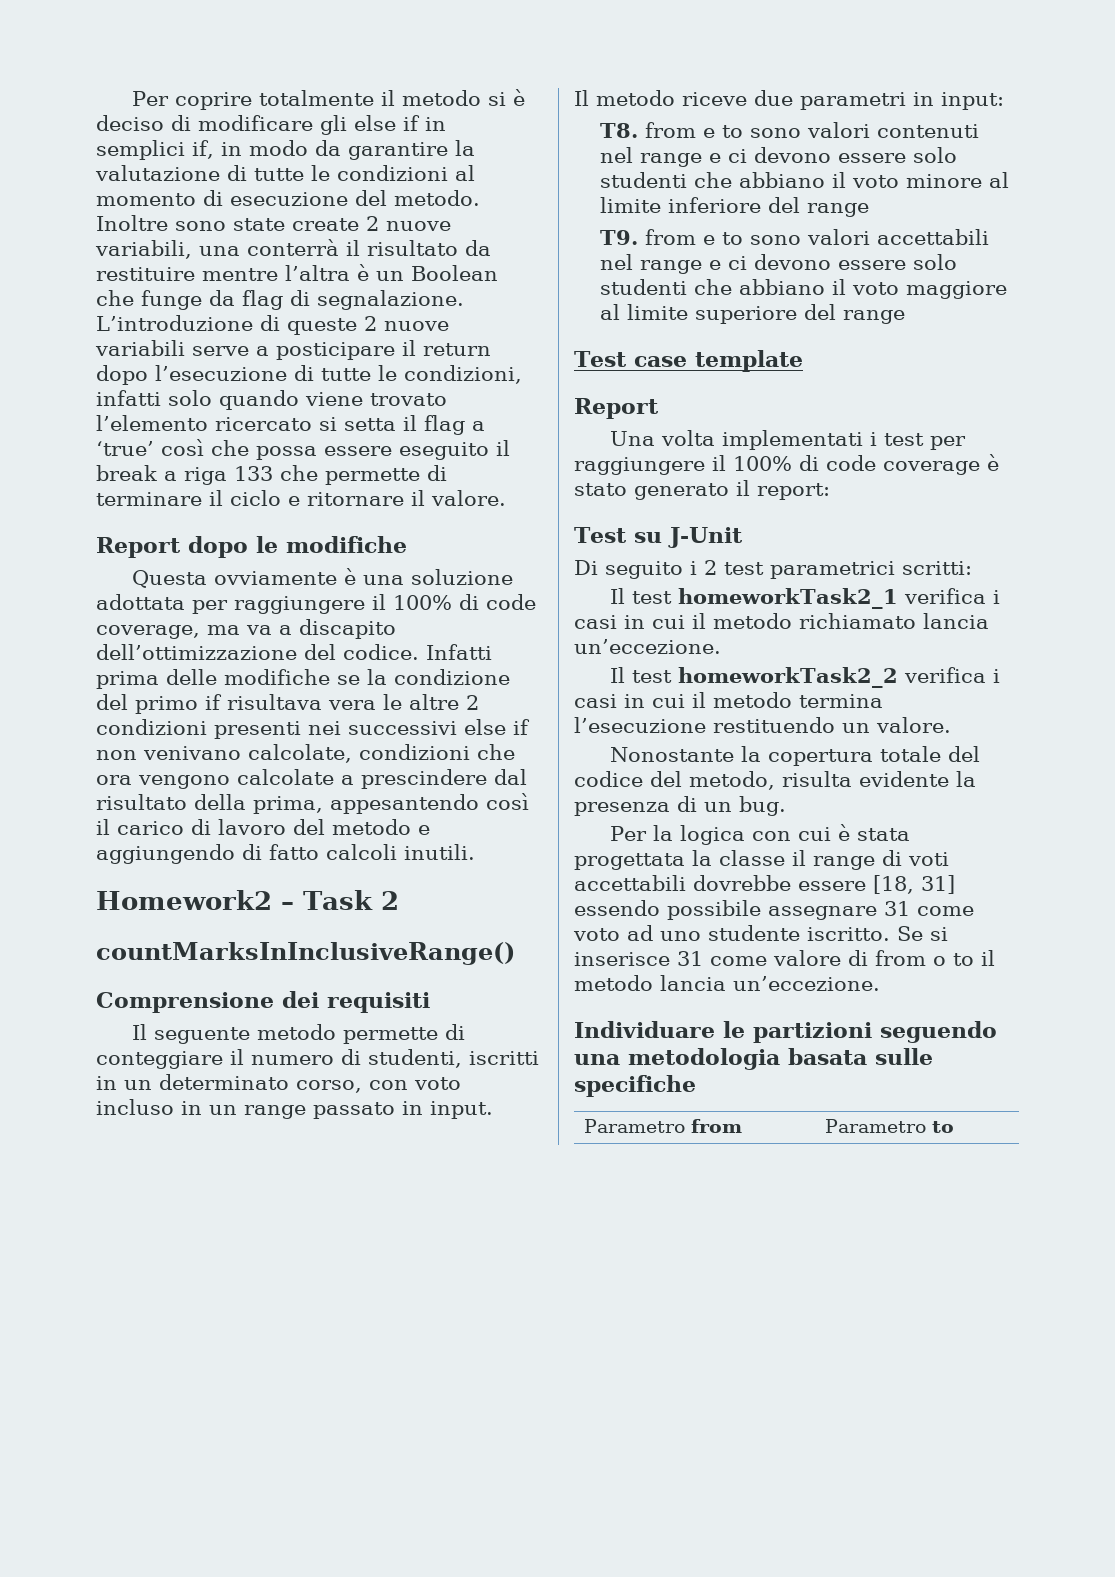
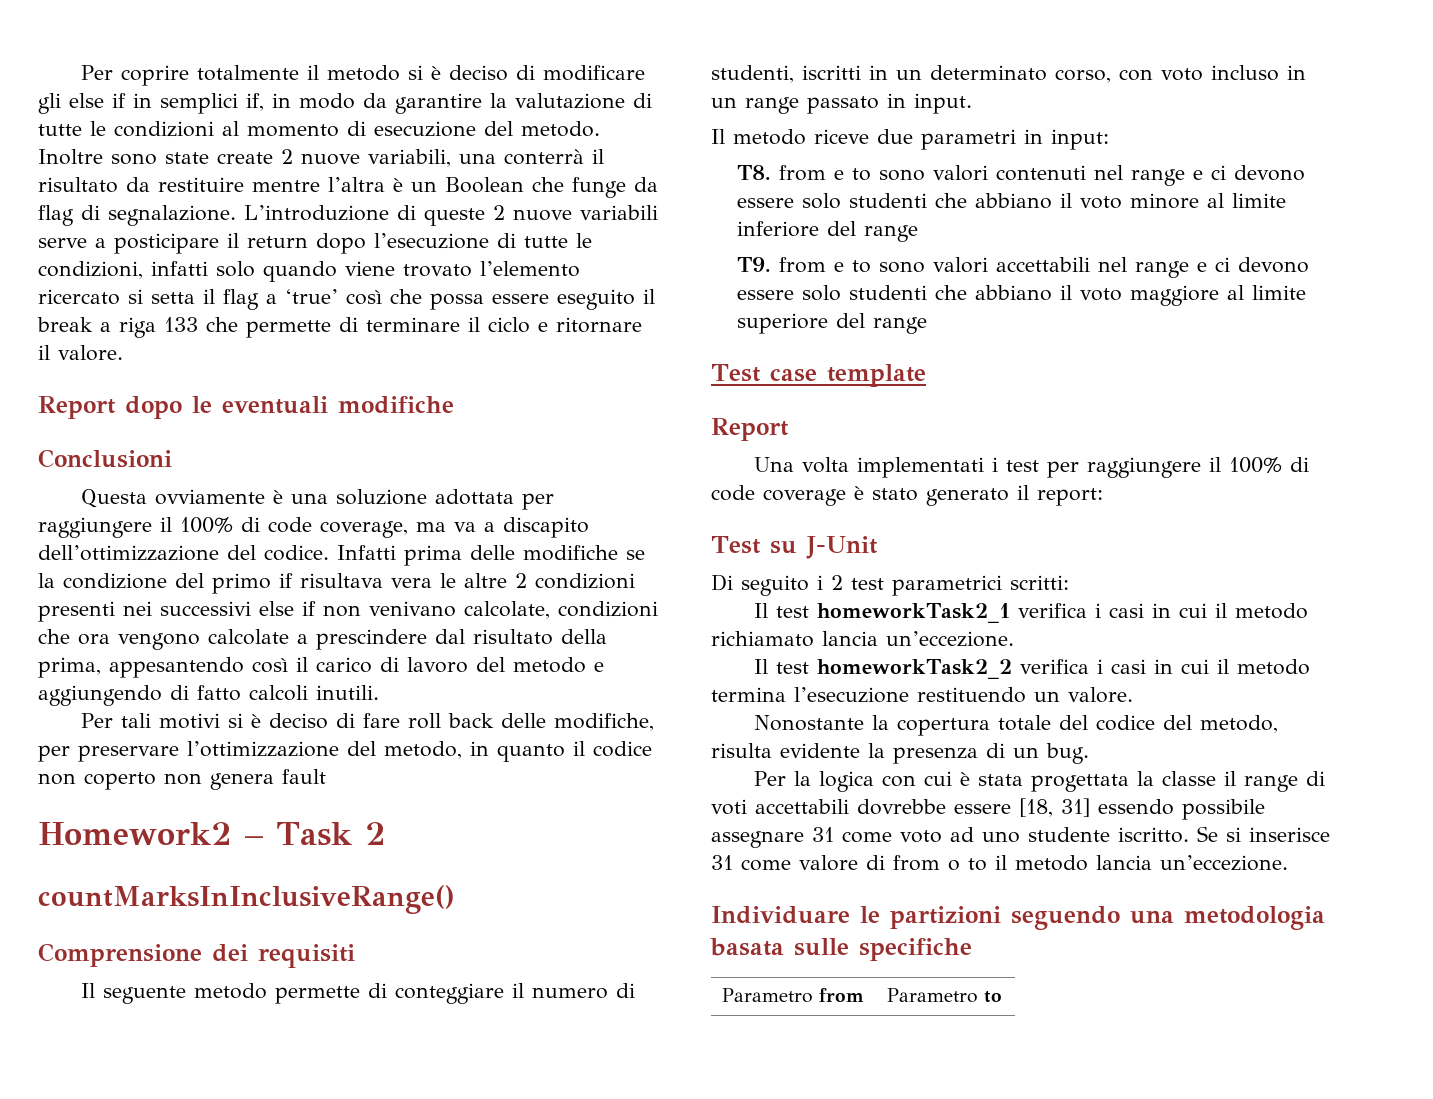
[286,536,407,553] modifiche -> [222,396,454,414] [38,449,172,468] eventuali modifiche // Conclusioni
(475, 852) none -> [80,713,654,731] [38,741,652,762] [38,769,326,790] // Per tali motivi si è deciso di fare roll back delle modifiche, per preservare l’ottimizzazione del metodo, in quanto il codice non coperto non genera fault

